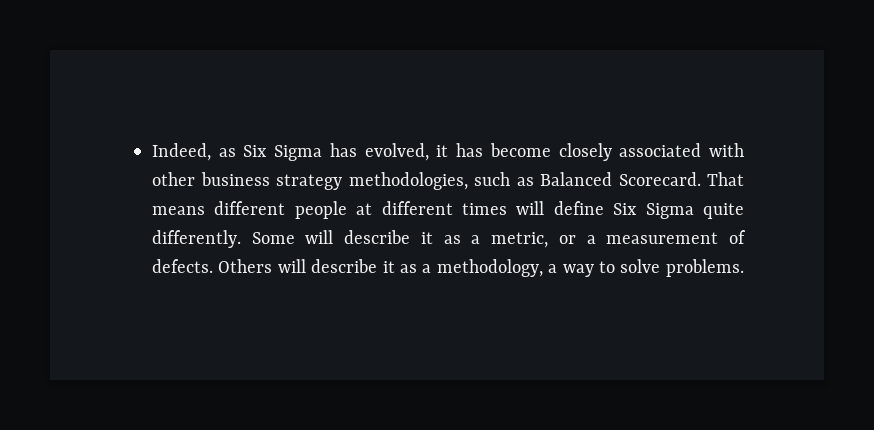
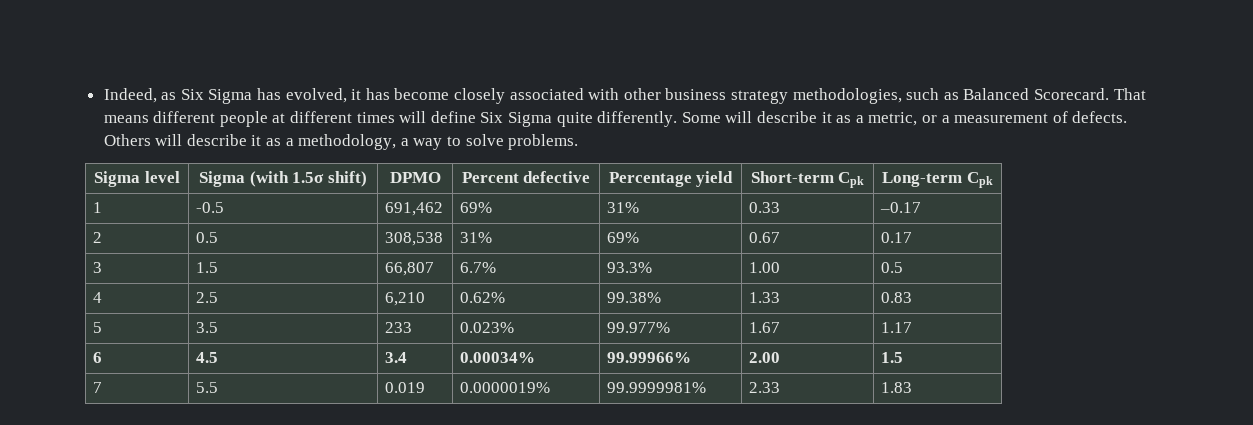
(744, 268) none -> [94,171,180,187] [199,171,367,187] [389,172,441,183] [461,171,591,183] [608,171,734,187] [750,171,865,188] [882,172,993,188] [92,202,102,213] [195,202,224,213] [384,202,443,216] [459,202,492,213] [606,202,639,213] [748,202,780,213] [879,202,921,213] [92,232,102,243] [195,232,218,243] [384,232,443,246] [459,232,492,243] [606,232,639,243] [748,232,780,243] [880,232,912,243] [92,262,102,273] [195,262,218,273] [384,262,434,276] [459,262,496,273] [606,262,652,273] [748,262,780,273] [880,262,903,273] [92,292,102,303] [195,292,218,303] [384,292,425,306] [459,292,505,303] [606,292,661,303] [748,292,780,303] [880,292,912,303] [92,322,102,333] [195,322,218,333] [384,322,412,333] [459,322,514,333] [606,322,670,333] [748,322,780,333] [880,322,912,333] [92,352,102,363] [195,352,218,363] [384,352,407,363] [459,352,535,363] [606,352,691,363] [748,352,780,363] [880,352,903,363] [92,382,102,393] [195,382,218,393] [384,382,425,393] [459,382,550,393] [606,382,706,393] [748,382,780,393] [880,382,912,393] // Sigma level | Sigma (with 1.5σ shift) | DPMO | Percent defective | Percentage yield | Short-term Cpk | Long-term Cpk // 1 | -0.5 | 691,462 | 69% | 31% | 0.33 | –0.17 // 2 | 0.5 | 308,538 | 31% | 69% | 0.67 | 0.17 // 3 | 1.5 | 66,807 | 6.7% | 93.3% | 1.00 | 0.5 // 4 | 2.5 | 6,210 | 0.62% | 99.38% | 1.33 | 0.83 // 5 | 3.5 | 233 | 0.023% | 99.977% | 1.67 | 1.17 // 6 | 4.5 | 3.4 | 0.00034% | 99.99966% | 2.00 | 1.5 // 7 | 5.5 | 0.019 | 0.0000019% | 99.9999981% | 2.33 | 1.83

